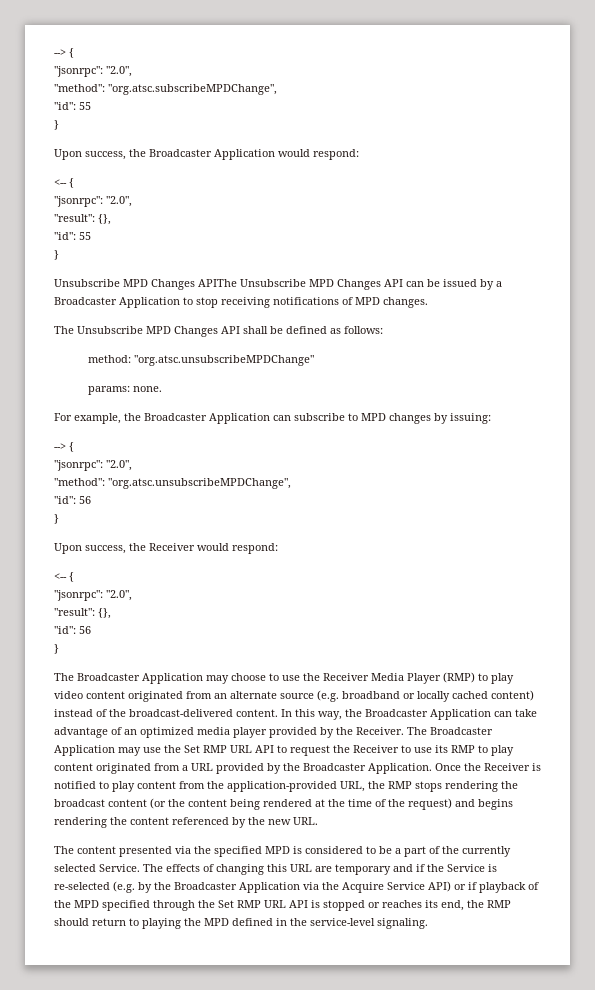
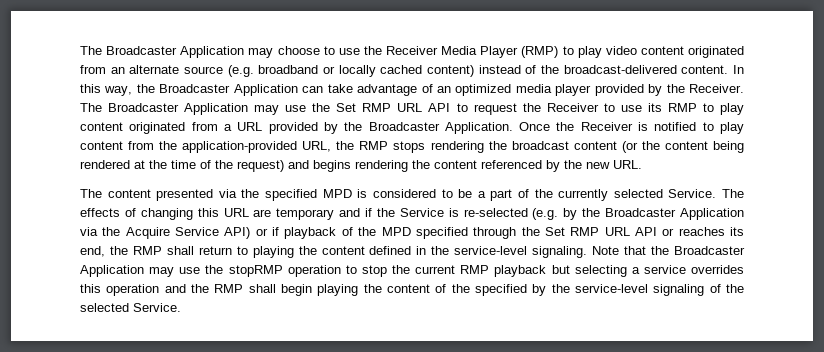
[54,48,74,58] [54,66,132,77] [54,84,277,95] [54,102,91,110] [54,120,59,130] [54,149,359,160] [54,178,74,188] [54,196,132,207] [54,214,111,225] [54,232,91,240] [54,250,59,260] [54,279,502,290] [54,297,428,308] [54,326,383,337] [87,355,314,366] [87,386,162,395] [54,413,491,424] [54,442,74,452] [54,460,132,471] [54,478,291,489] [54,496,91,504] [54,514,59,524] [54,543,278,554] [54,572,74,582] [54,590,132,601] [54,608,111,619] [54,626,91,634] [54,644,59,654] --> { // "jsonrpc": "2.0", // "method": "org.atsc.subscribeMPDChange", // "id": 55 // } // Upon success, the Broadcaster Application would respond: // <-- { // "jsonrpc": "2.0", // "result": {}, // "id": 55 // } // Unsubscribe MPD Changes APIThe Unsubscribe MPD Changes API can be issued by a Broadcaster Application to stop receiving notifications of MPD changes. // The Unsubscribe MPD Changes API shall be defined as follows: // method: "org.atsc.unsubscribeMPDChange" // params: none. // For example, the Broadcaster Application can subscribe to MPD changes by issuing: // --> { // "jsonrpc": "2.0", // "method": "org.atsc.unsubscribeMPDChange", // "id": 56 // } // Upon success, the Receiver would respond: // <-- { // "jsonrpc": "2.0", // "result": {}, // "id": 56 // } // -> (80, 50) none
[311,900,365,911] is stopped -> (657, 231) none
[54,918,89,926] should -> [166,246,194,255] shall
[204,918,229,926] MPD -> [321,246,365,255] content
(428, 923) none -> [592,246,746,255] [80,265,744,277] [80,284,744,296] [80,303,181,312] Note that the Broadcaster Application may use the stopRMP operation to stop the current RMP playback but selecting a service overrides this operation and the RMP shall begin playing the content of the specified by the service-level signaling of the selected Service.

